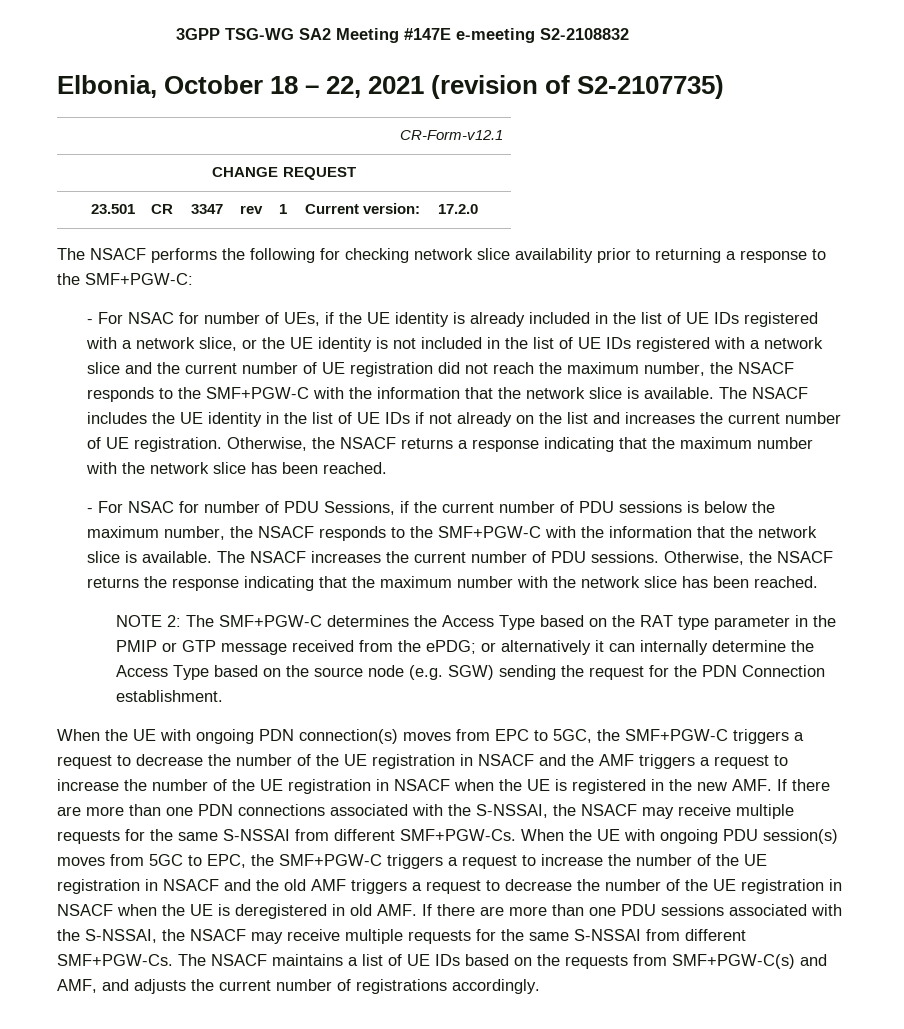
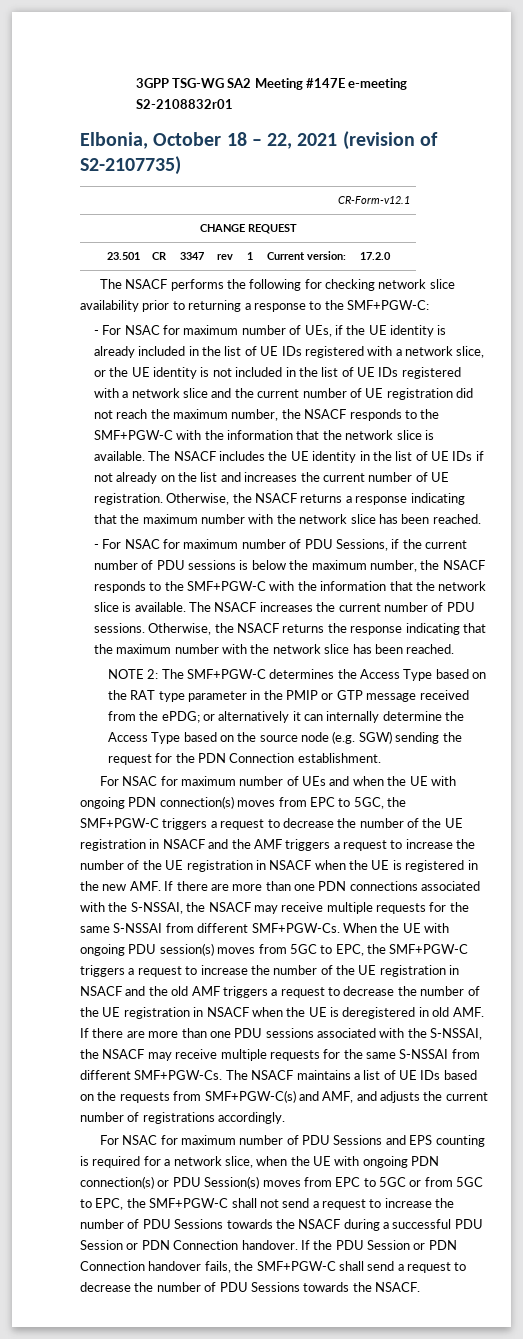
[539,28,629,40] S2-2108832 -> [135,99,233,109] S2-2108832r01
(199, 318) none -> [183,325,239,335] maximum
(199, 507) none -> [183,539,239,549] maximum
[57,729,100,741] When -> [99,776,384,786] For NSAC for maximum number of UEs and when
(540, 986) none -> [99,1135,485,1147] [80,1156,440,1168] [80,1176,484,1189] [80,1198,455,1210] [80,1219,483,1231] [80,1240,457,1250] [80,1261,467,1273] [80,1282,420,1292] // For NSAC for maximum number of PDU Sessions and EPS counting is required for a network slice, when the UE with ongoing PDN connection(s) or PDU Session(s) moves from EPC to 5GC or from 5GC to EPC, the SMF+PGW-C shall not send a request to increase the number of PDU Sessions towards the NSACF during a successful PDU Session or PDN Connection handover. If the PDU Session or PDN Connection handover fails, the SMF+PGW-C shall send a request to decrease the number of PDU Sessions towards the NSACF.

